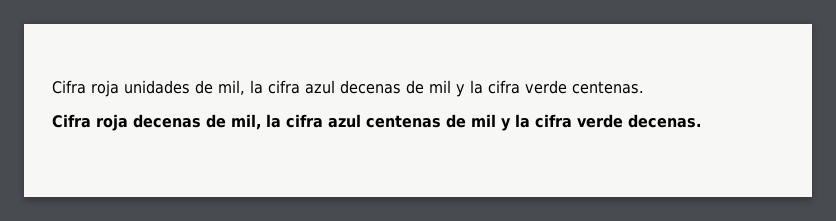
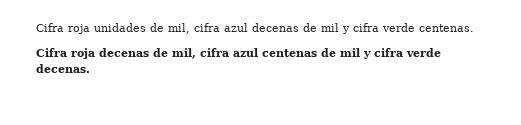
[250,80,263,94] la -> (190, 28) none
[470,80,483,94] la -> (350, 30) none
[266,114,281,128] la -> (196, 53) none
[515,114,530,128] la -> (371, 55) none

